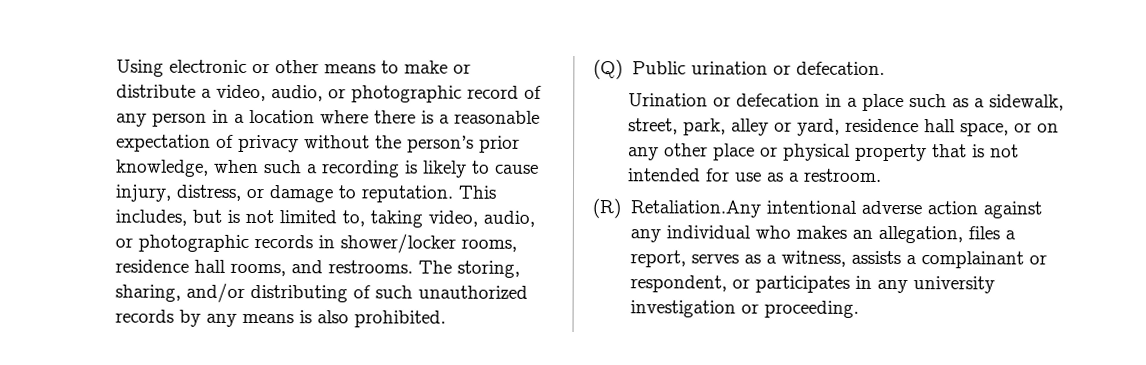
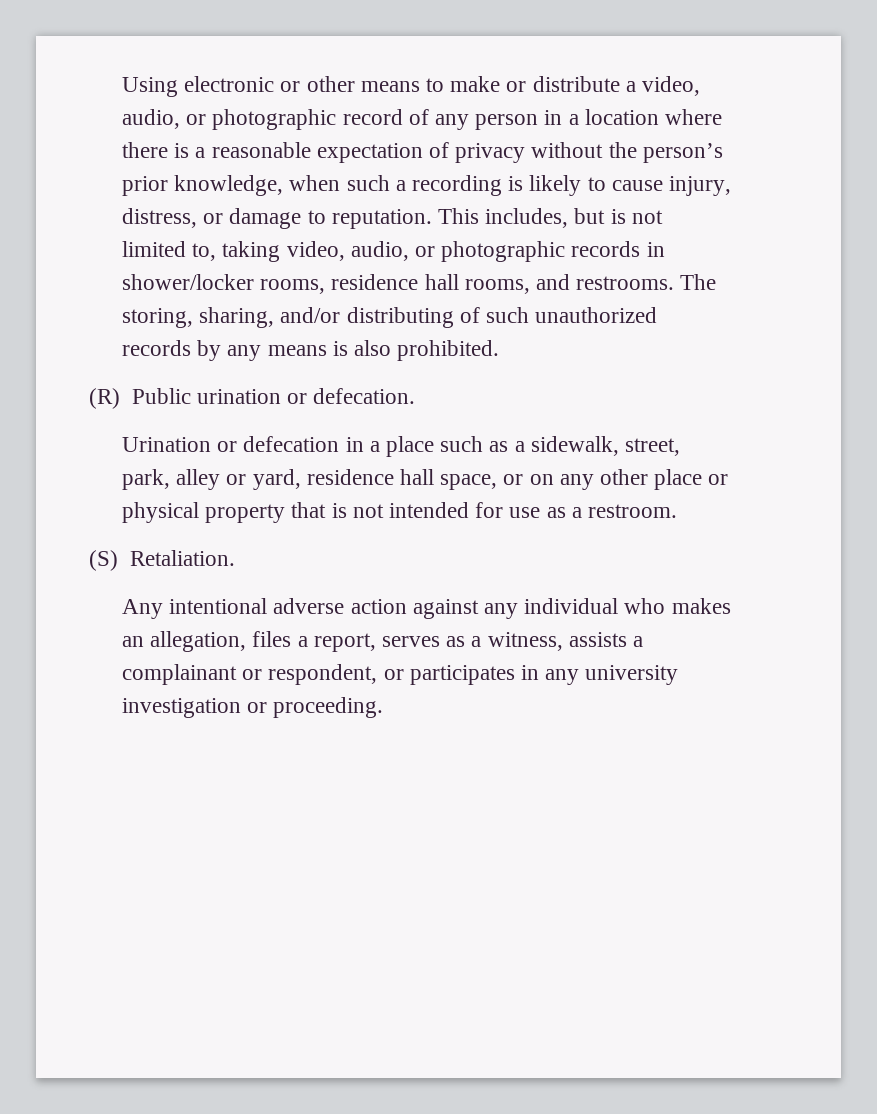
[593,59,623,80] (Q) -> [89,388,120,409] (R)
[592,198,761,219] (R) Retaliation.Any -> [89,550,235,571] [121,599,163,619] (S) Retaliation. // Any

